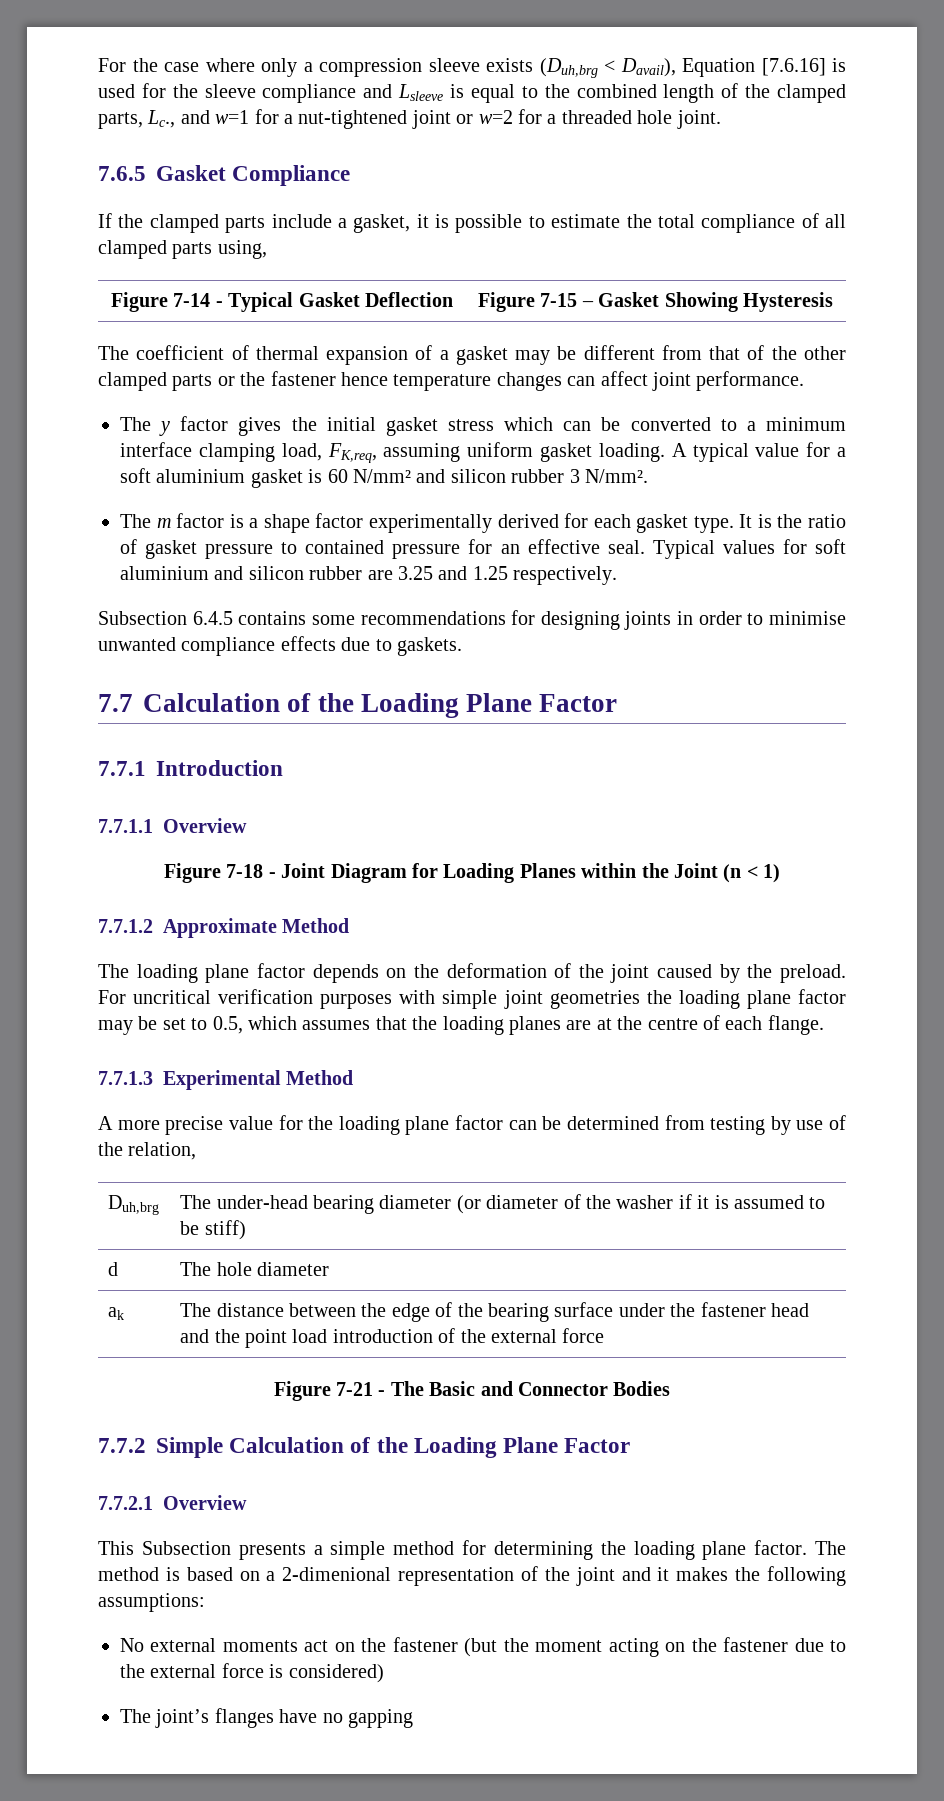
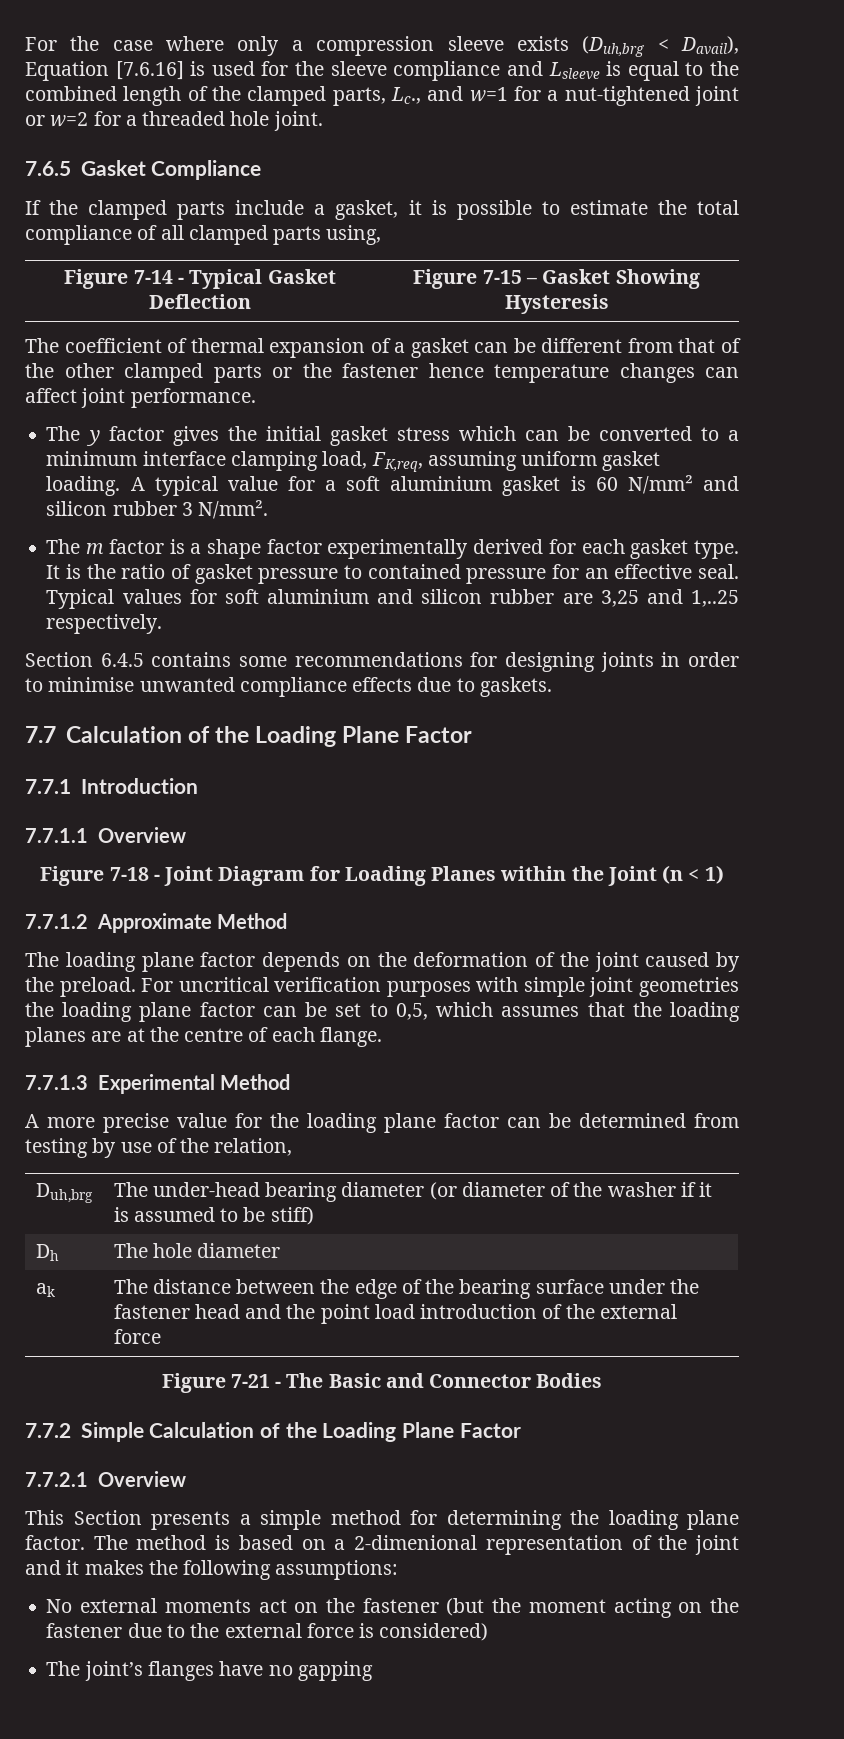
[515,350,551,365] may -> [474,342,509,353] can
[398,566,508,580] 3.25 and 1.25 -> [600,589,739,607] 3,25 and 1,..25
[98,611,187,625] Subsection -> [25,652,93,667] Section
[98,1020,133,1035] may -> [262,1006,297,1017] can
[212,1016,243,1034] 0.5, -> [395,1003,428,1020] 0,5,
[108,1262,119,1276] d -> [35,1244,59,1261] Dh
[141,1541,231,1555] Subsection -> [73,1510,142,1525] Section

